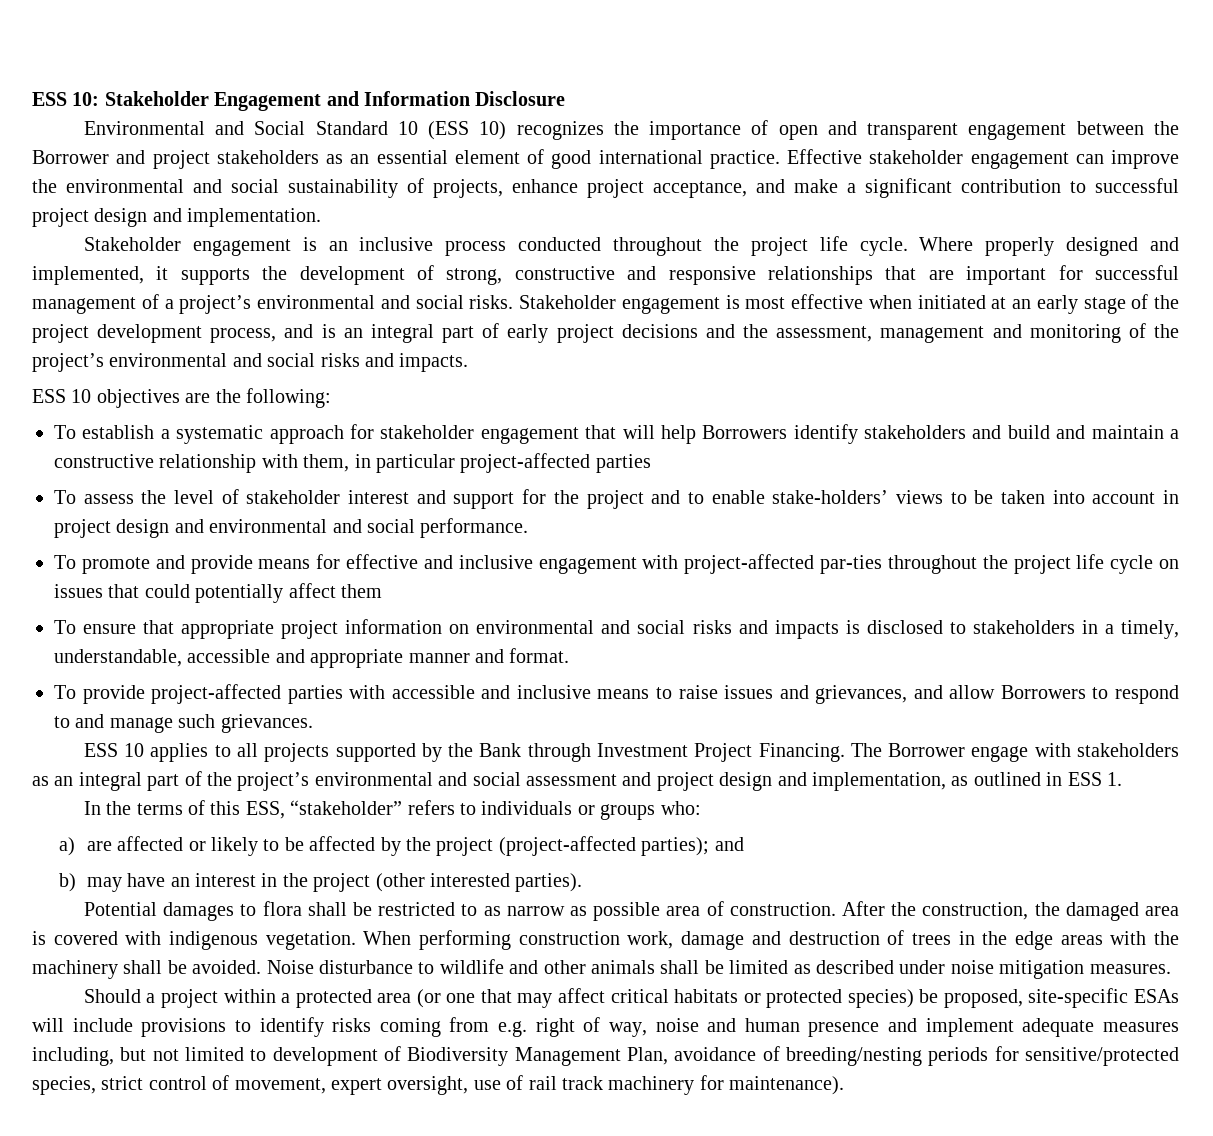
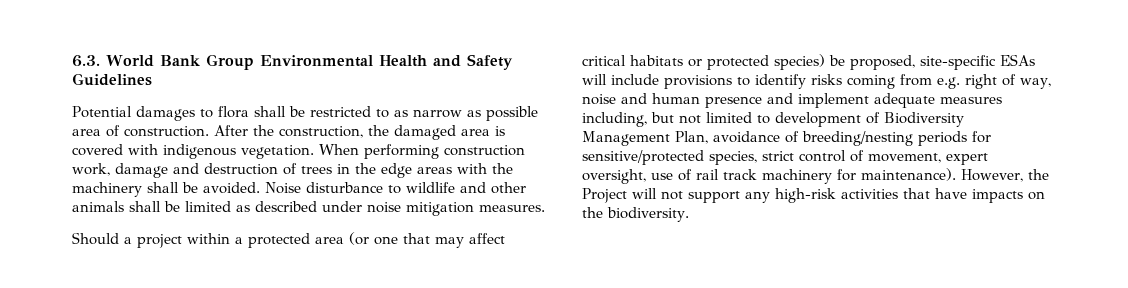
[32,91,566,111] [83,120,1179,140] [32,149,1179,169] [32,178,1179,198] [32,208,322,227] [83,236,1179,256] [32,265,1179,285] [32,294,1179,314] [32,323,1179,343] [32,353,469,372] [32,388,331,408] [54,424,1180,444] [54,453,651,473] [54,489,1179,509] [54,518,529,538] [54,554,1179,574] [54,583,382,603] [54,619,1180,639] [54,648,570,668] [54,684,1179,704] [54,714,313,733] [83,743,1180,762] [32,771,1122,791] [83,800,701,820] [59,836,744,856] [59,873,583,892] ESS 10: Stakeholder Engagement and Information Disclosure // Environmental and Social Standard 10 (ESS 10) recognizes the importance of open and transparent engagement between the Borrower and project stakeholders as an essential element of good international practice. Effective stakeholder engagement can improve the environmental and social sustainability of projects, enhance project acceptance, and make a significant contribution to successful project design and implementation. // Stakeholder engagement is an inclusive process conducted throughout the project life cycle. Where properly designed and implemented, it supports the development of strong, constructive and responsive relationships that are important for successful management of a project’s environmental and social risks. Stakeholder engagement is most effective when initiated at an early stage of the project development process, and is an integral part of early project decisions and the assessment, management and monitoring of the project’s environmental and social risks and impacts. // ESS 10 objectives are the following: // To establish a systematic approach for stakeholder engagement that will help Borrowers identify stakeholders and build and maintain a constructive relationship with them, in particular project-affected parties // To assess the level of stakeholder interest and support for the project and to enable stake-holders’ views to be taken into account in project design and environmental and social performance. // To promote and provide means for effective and inclusive engagement with project-affected par-ties throughout the project life cycle on issues that could potentially affect them // To ensure that appropriate project information on environmental and social risks and impacts is disclosed to stakeholders in a timely, understandable, accessible and appropriate manner and format. // To provide project-affected parties with accessible and inclusive means to raise issues and grievances, and allow Borrowers to respond to and manage such grievances. // ESS 10 applies to all projects supported by the Bank through Investment Project Financing. The Borrower engage with stakeholders as an integral part of the project’s environmental and social assessment and project design and implementation, as outlined in ESS 1. // In the terms of this ESS, “stakeholder” refers to individuals or groups who: // a) are affected or likely to be affected by the project (project-affected parties); and // b) may have an interest in the project (other interested parties). -> [72,54,513,70] [72,73,152,86] 6.3. World Bank Group Environmental Health and Safety Guidelines
(845, 1085) none -> [961,169,1049,182] [582,188,1045,203] [582,207,689,222] However, the Project will not support any high-risk activities that have impacts on the biodiversity.

